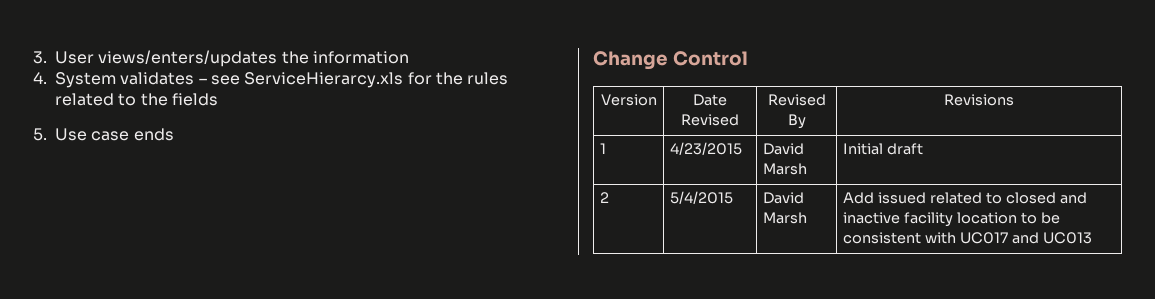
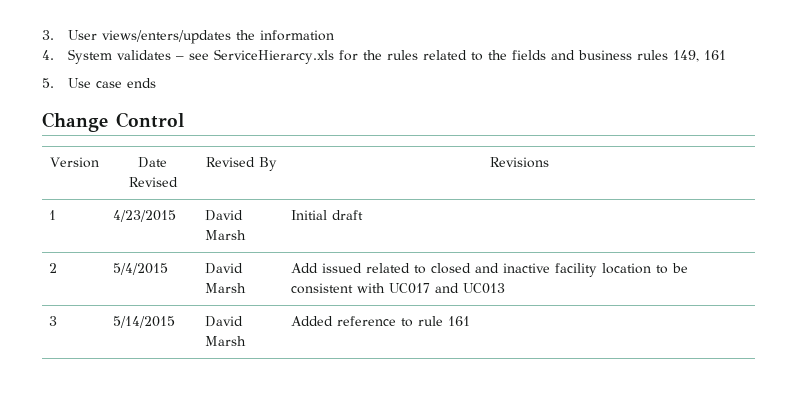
(218, 99) none -> [551,50,727,62] and business rules 149, 161
(1092, 238) none -> [49,316,58,326] [113,316,176,328] [205,316,244,327] [205,336,247,346] [291,316,471,327] // 3 | 5/14/2015 | David Marsh | Added reference to rule 161

